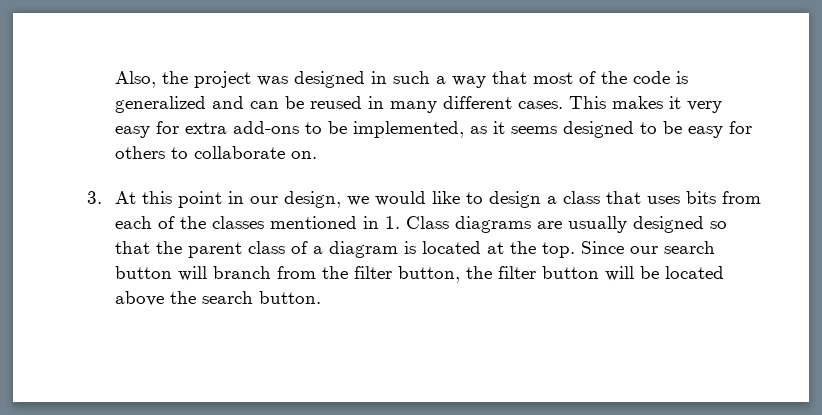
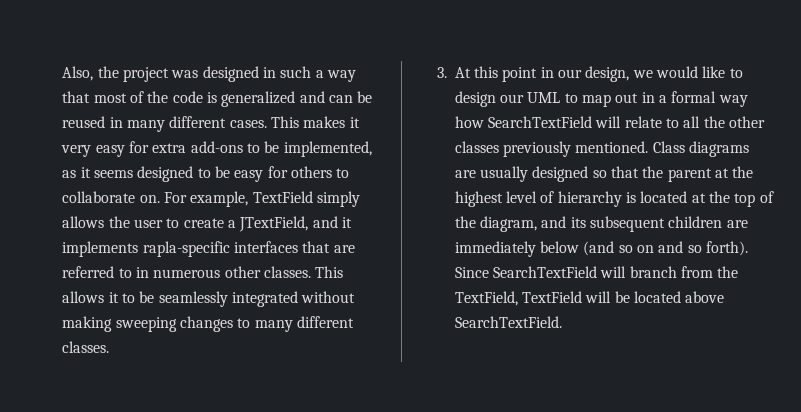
(317, 155) none -> [164,191,361,207] [62,216,352,232] [62,241,355,257] [62,266,344,278] [62,291,356,307] [62,316,355,332] [62,341,110,353] For example, TextField simply allows the user to create a JTextField, and it implements rapla-specific interfaces that are referred to in numerous other classes. This allows it to be seamlessly integrated without making sweeping changes to many different classes.
[546,191,761,204] [114,216,400,229] a class that uses bits from each of the classes mentioned in 1. -> [500,91,748,107] [454,116,765,128] [454,141,649,157] our UML to map out in a formal way how SearchTextField will relate to all the other classes previously mentioned.
[247,241,715,258] [114,266,599,283] class of a diagram is located at the top. Since our search button will branch from the filter button, the filter button -> [714,166,754,178] [454,191,774,207] [454,216,748,232] [454,241,748,257] [454,266,739,278] [454,291,583,306] at the highest level of hierarchy is located at the top of the diagram, and its subsequent children are immediately below (and so on and so forth). Since SearchTextField will branch from the TextField, TextField
[169,291,321,304] the search button. -> [454,316,562,328] SearchTextField.

